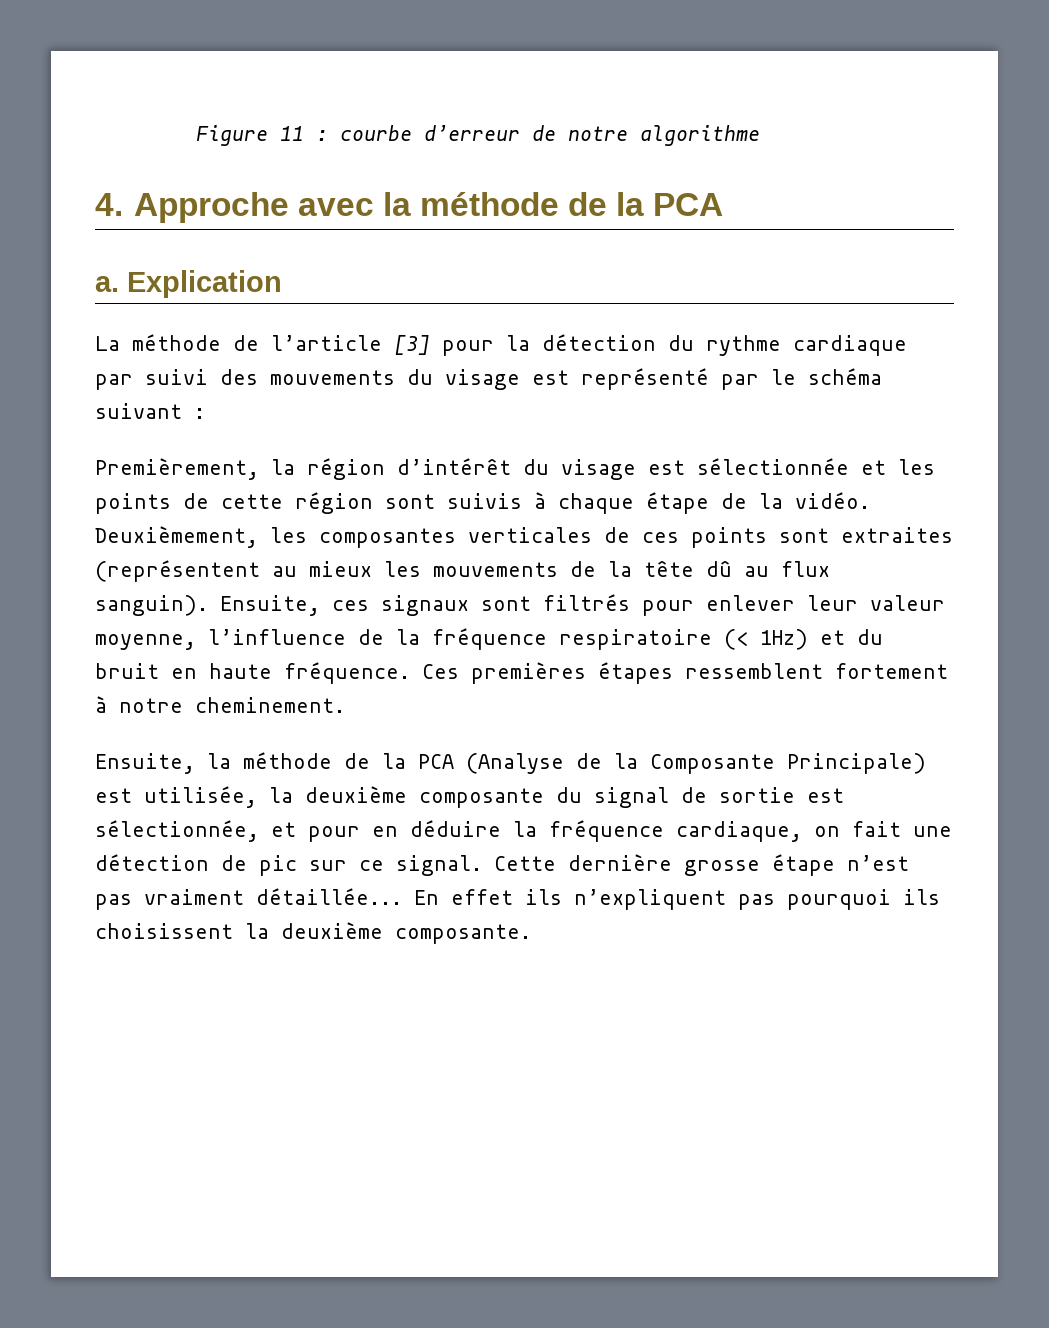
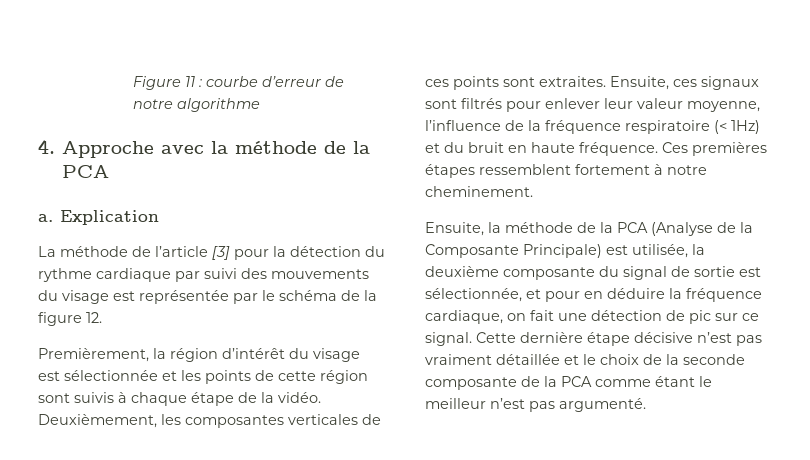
[581,368,709,390] représenté -> [139,290,229,304] représentée
[95,403,205,419] suivant : -> [341,290,377,301] [38,312,102,326] de la figure 12.
[841,527,953,543] [95,560,830,582] [95,595,208,616] extraites (représentent au mieux les mouvements de la tête dû au flux sanguin). -> [539,76,606,87] extraites.
[684,854,835,876] grosse étape -> [587,332,693,346] étape décisive
[256,888,940,910] [95,922,531,944] détaillée... En effet ils n’expliquent pas pourquoi ils choisissent la deuxième composante. -> [496,354,745,365] [425,376,712,390] [425,398,646,412] détaillée et le choix de la seconde composante de la PCA comme étant le meilleur n’est pas argumenté.

